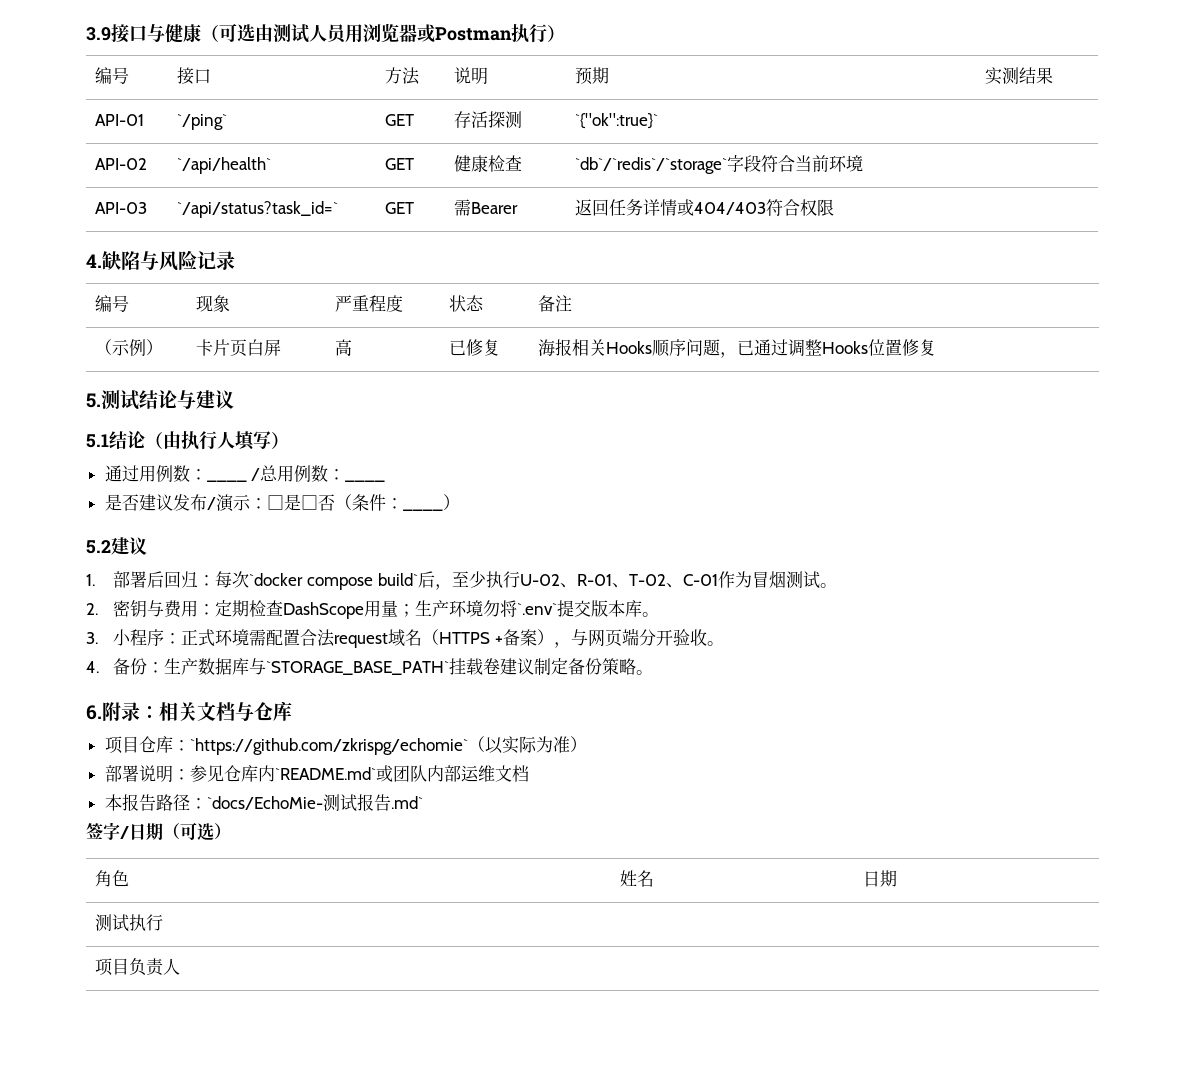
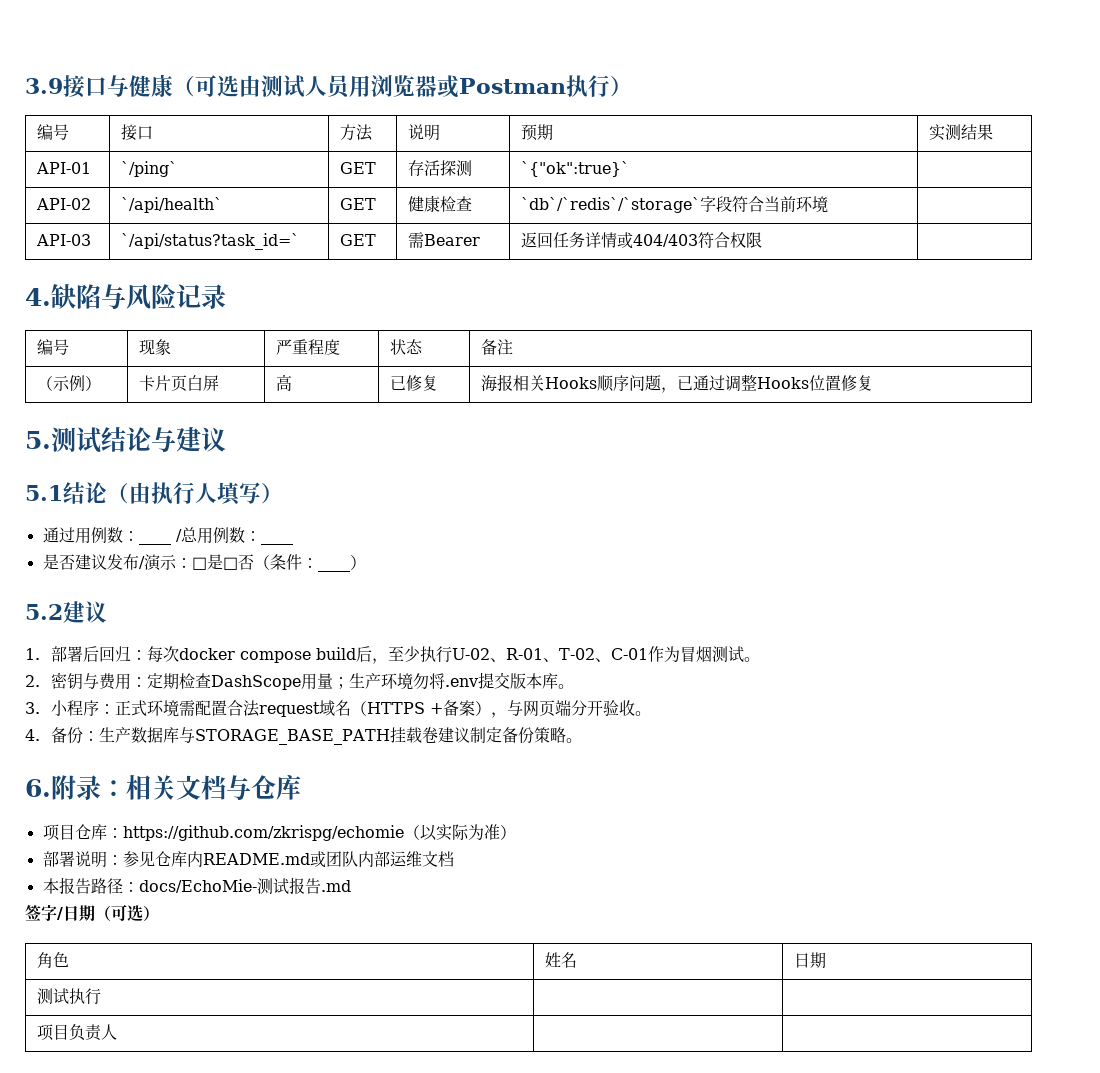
[249,573,418,590] `docker compose build` -> [179,647,357,663] docker compose build
[517,603,558,615] `.env` -> [445,678,479,687] .env
[266,661,450,675] `STORAGE_BASE_PATH` -> [195,729,391,745] STORAGE_BASE_PATH
[189,738,468,755] `https://github.com/zkrispg/echomie` -> [122,825,404,841] https://github.com/zkrispg/echomie
[274,767,376,780] `README.md` -> [202,853,310,865] README.md
[206,796,323,810] `docs/EchoMie- -> [138,879,257,893] docs/EchoMie-
[390,796,423,809] .md` -> [320,880,351,892] .md

